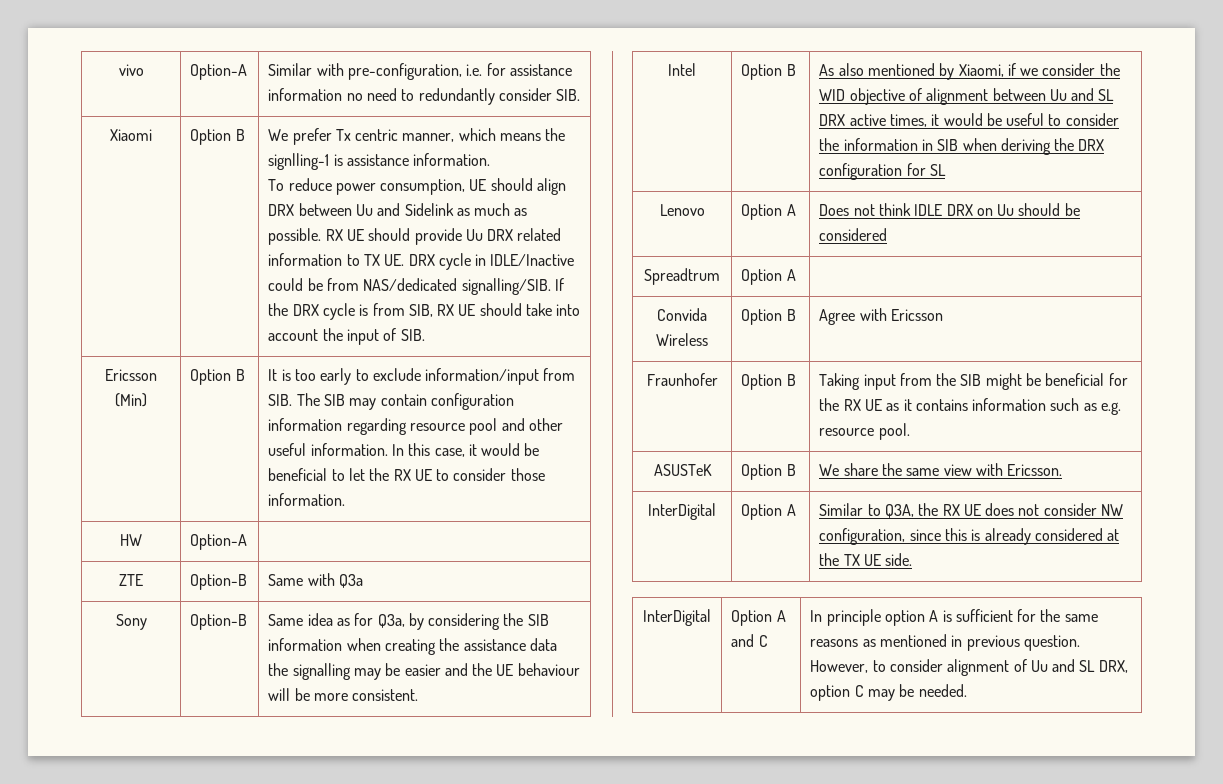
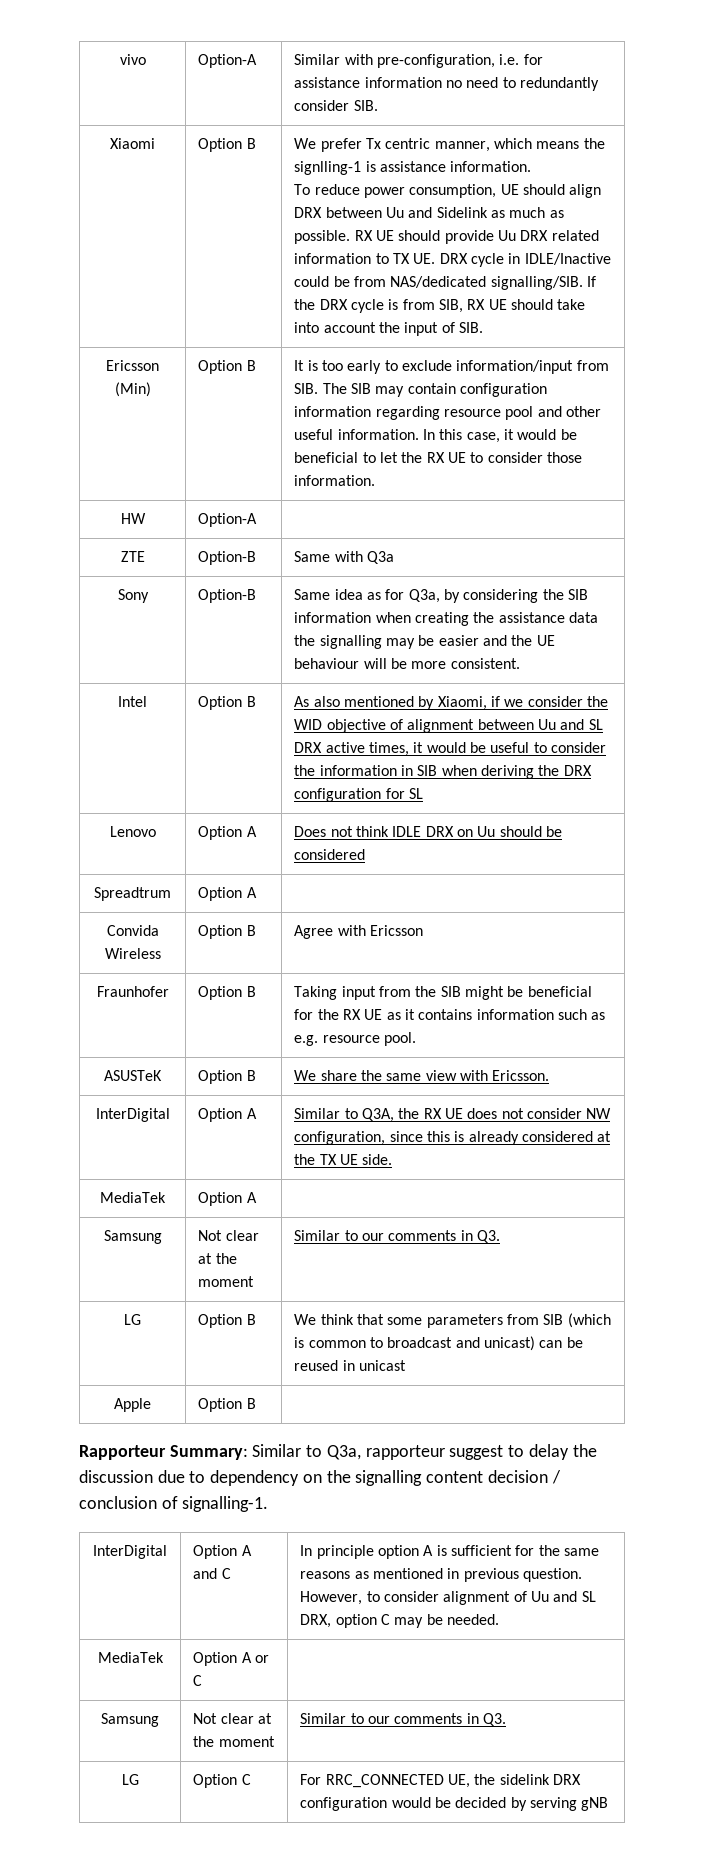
(913, 559) none -> [100,1192,166,1203] [198,1192,257,1206] [103,1230,162,1244] [198,1230,259,1241] [198,1253,237,1264] [198,1276,255,1287] [294,1230,500,1243] [124,1314,141,1325] [198,1314,256,1328] [294,1313,611,1328] [294,1336,583,1351] [294,1360,406,1371] [114,1398,151,1412] [198,1398,256,1412] [79,1444,597,1460] [79,1470,561,1486] [79,1496,269,1512] // MediaTek | Option A | // Samsung | Not clear at the moment | Similar to our comments in Q3. // LG | Option B | We think that some parameters from SIB (which is common to broadcast and unicast) can be reused in unicast // Apple | Option B | // Rapporteur Summary: Similar to Q3a, rapporteur suggest to delay the discussion due to dependency on the signalling content decision / conclusion of signalling-1.
(967, 690) none -> [97,1652,164,1663] [193,1652,269,1666] [193,1675,203,1686] [101,1713,159,1727] [193,1713,272,1724] [193,1736,275,1747] [300,1713,506,1726] [121,1774,139,1785] [193,1774,251,1788] [300,1774,581,1788] [300,1797,609,1811] // MediaTek | Option A or C | // Samsung | Not clear at the moment | Similar to our comments in Q3. // LG | Option C | For RRC_CONNECTED UE, the sidelink DRX configuration would be decided by serving gNB

